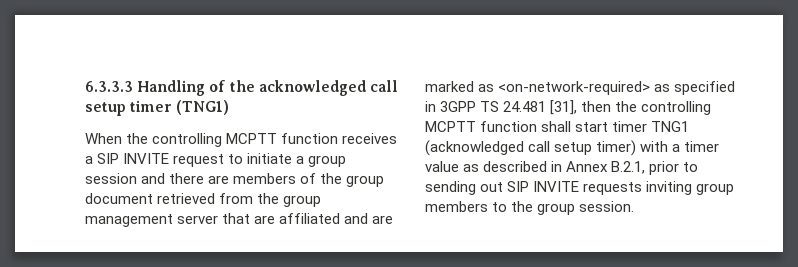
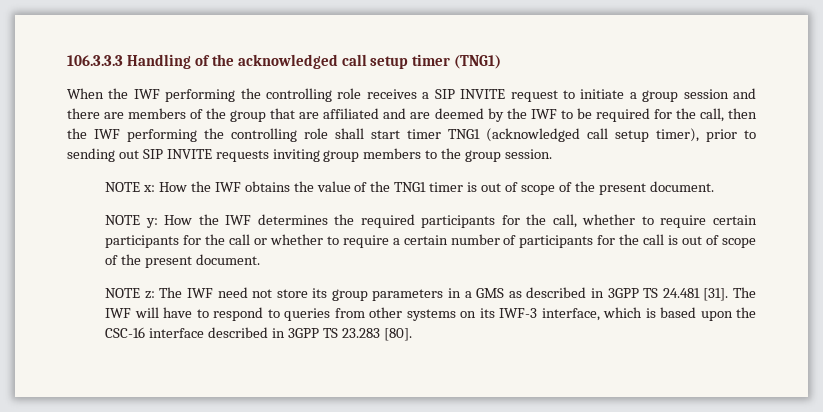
[85,81,133,92] 6.3.3.3 -> [67,55,123,66] 106.3.3.3
[152,133,339,147] controlling MCPTT function -> [133,88,362,102] IWF performing the controlling role
[85,193,322,207] [85,214,219,227] document retrieved from the group management server -> (267, 116) none
[425,81,736,95] [425,100,712,115] [425,121,538,132] marked as <on-network-required> as specified in 3GPP TS 24.481 [31], then the controlling MCPTT function -> [434,108,757,122] [67,128,328,142] deemed by the IWF to be required for the call, then the IWF performing the controlling role
[596,140,720,156] [425,161,646,174] timer) with a timer value as described in Annex B.2.1, -> [656,128,699,142] timer),
(635, 206) none -> [105,181,714,195] [105,214,758,228] [105,234,756,248] [105,254,260,268] [105,287,756,301] [105,307,757,321] [105,327,412,341] // NOTE x: How the IWF obtains the value of the TNG1 timer is out of scope of the present document. // NOTE y: How the IWF determines the required participants for the call, whether to require certain participants for the call or whether to require a certain number of participants for the call is out of scope of the present document. // NOTE z: The IWF need not store its group parameters in a GMS as described in 3GPP TS 24.481 [31]. The IWF will have to respond to queries from other systems on its IWF-3 interface, which is based upon the CSC-16 interface described in 3GPP TS 23.283 [80].

